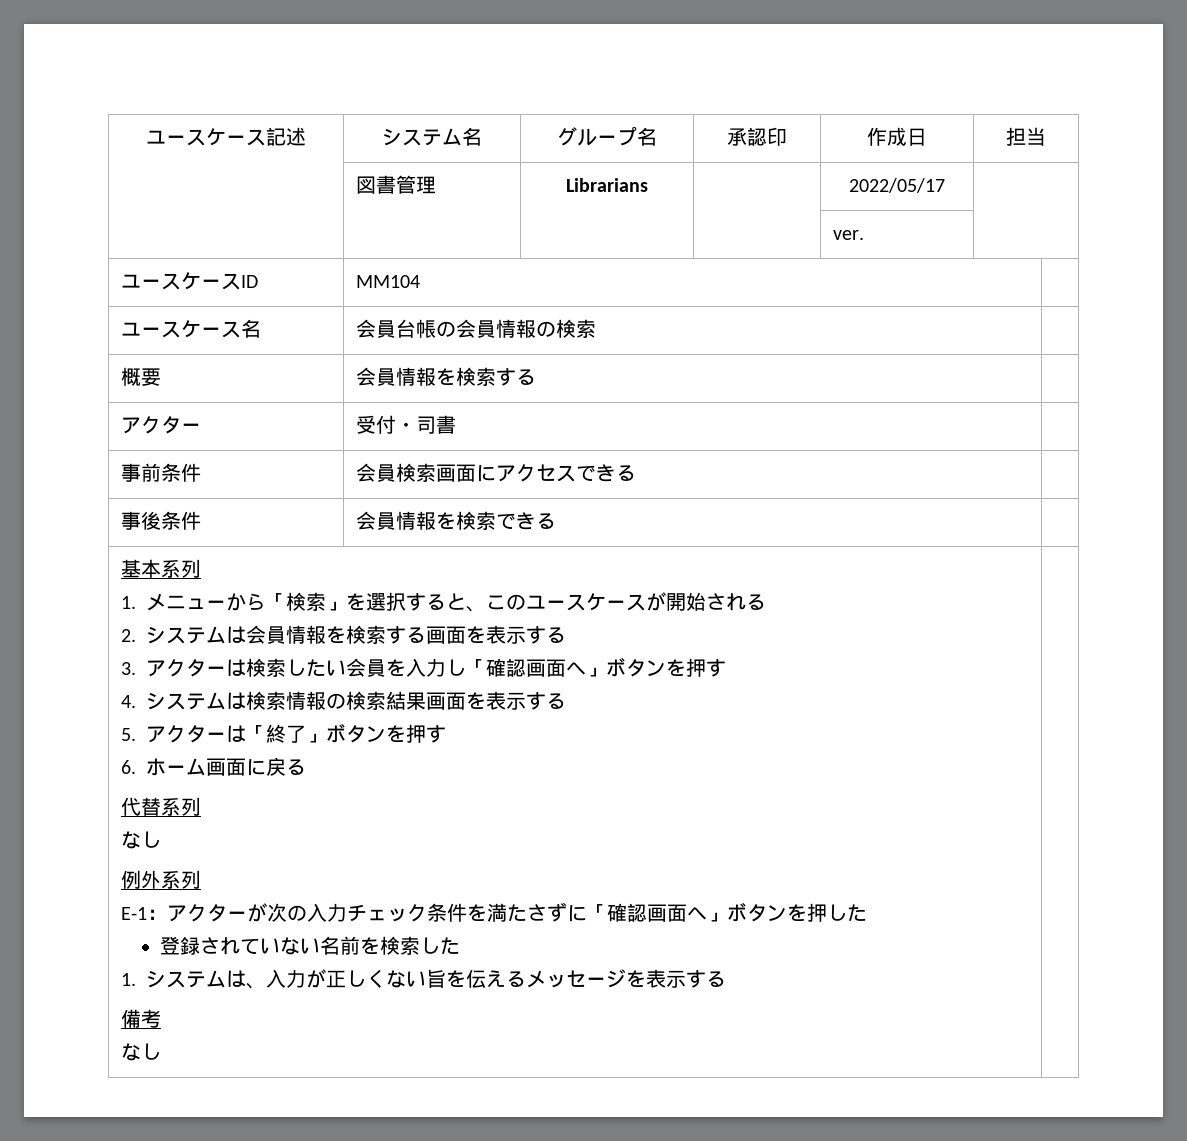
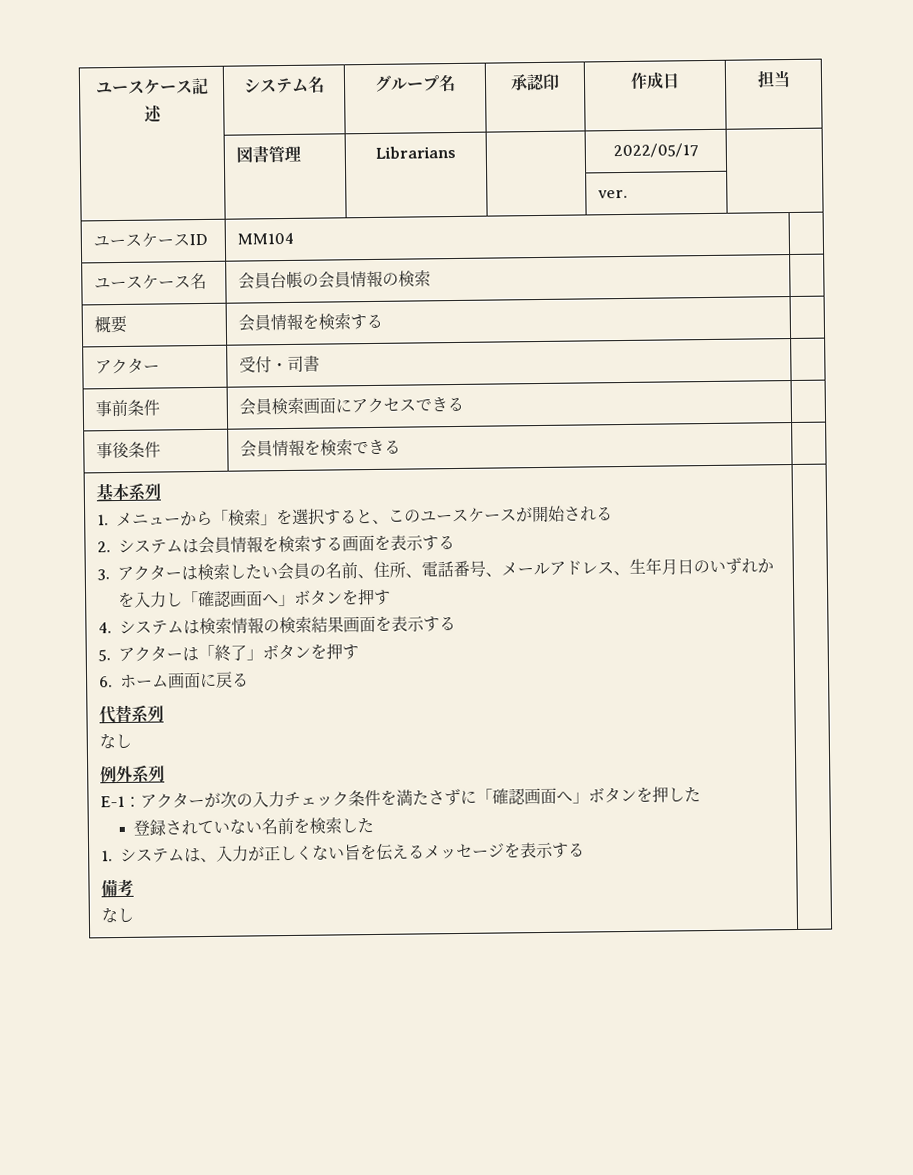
(387, 668) none -> [308,557,774,579] の名前、住所、電話番号、メールアドレス、生年月日のいずれか

